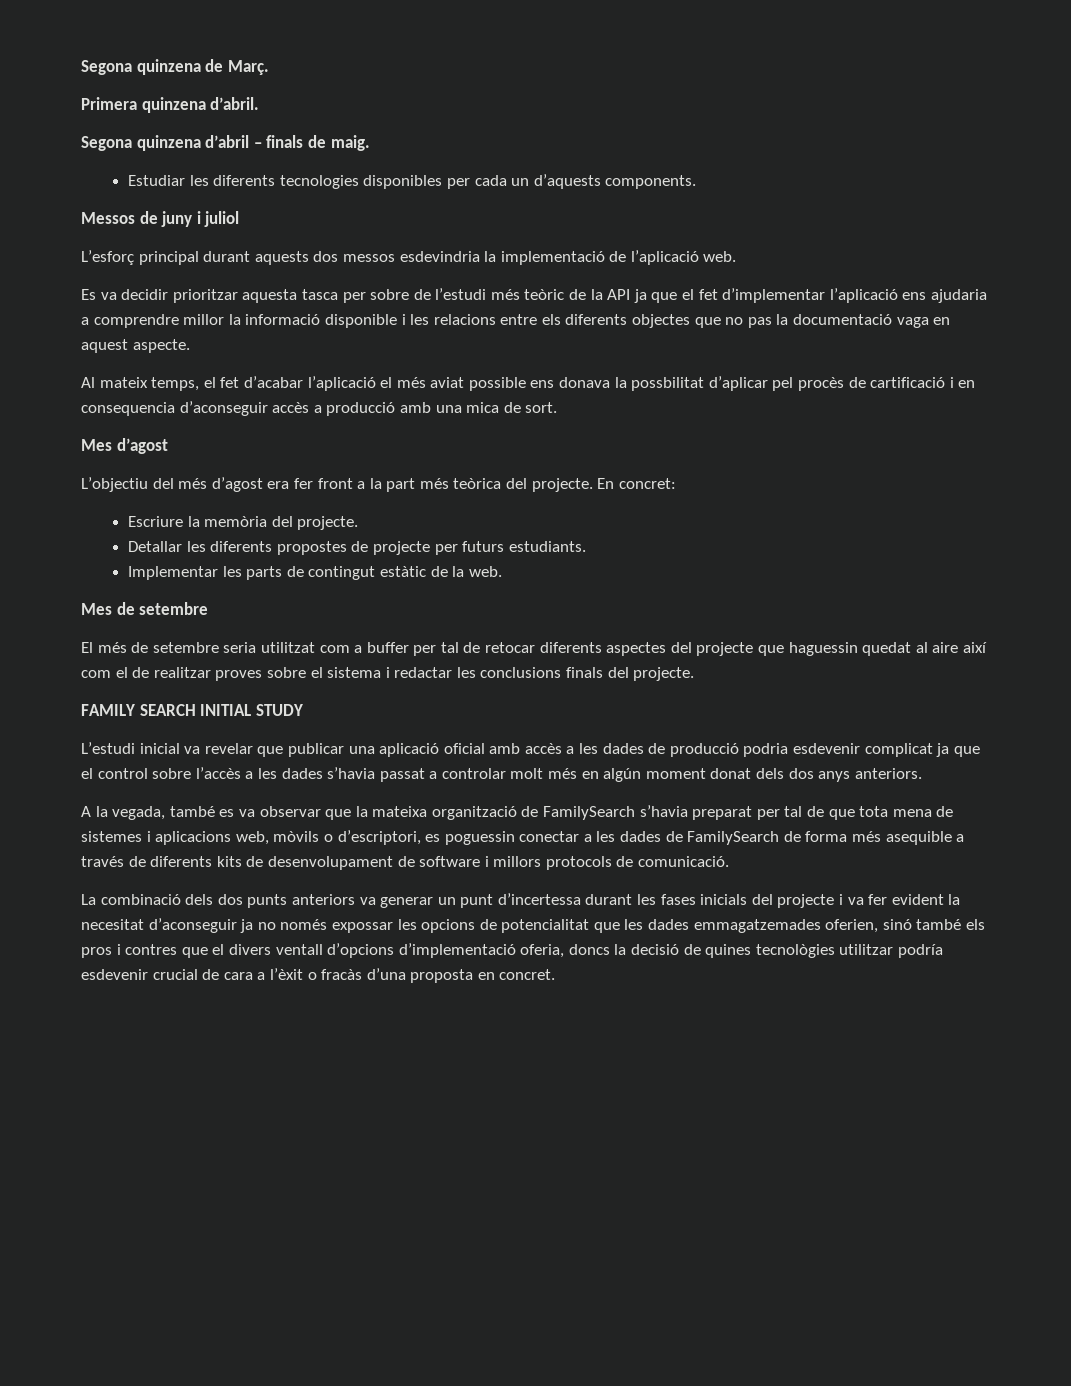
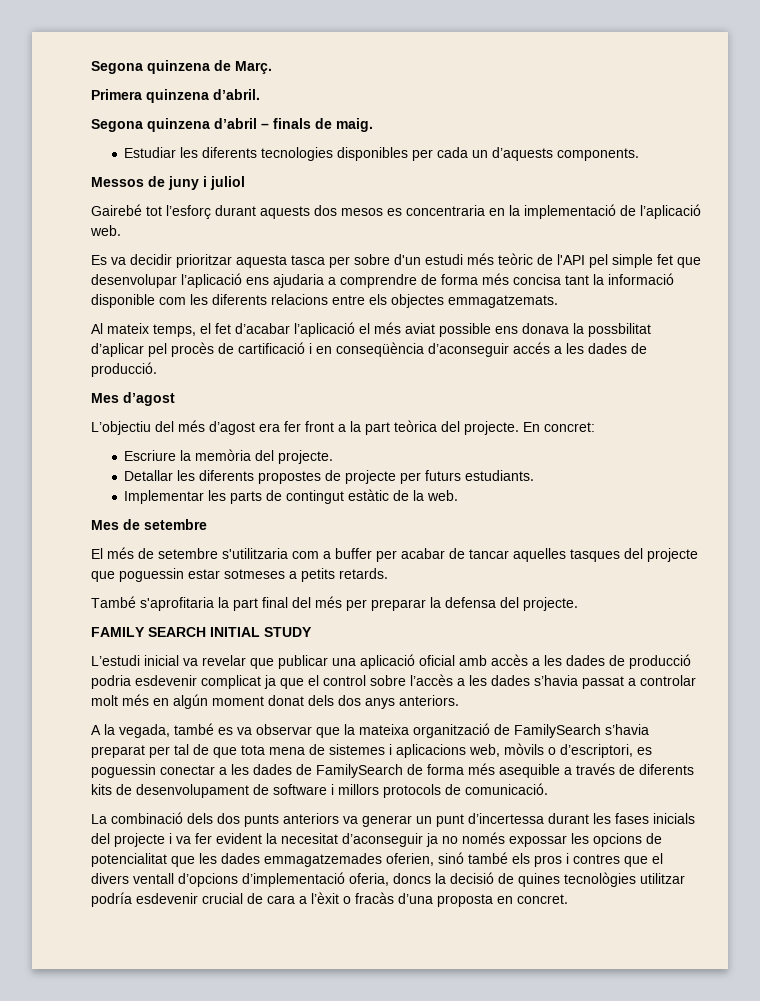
[81,250,480,265] L’esforç principal durant aquests dos messos esdevindria -> [91,204,505,219] Gairebé tot l’esforç durant aquests dos mesos es concentraria en
[413,288,487,300] de l’estudi -> [394,254,463,265] d'un estudi
[590,288,826,303] la API ja que el fet d’implementar -> [557,254,701,268] [91,274,177,288] l'API pel simple fet que desenvolupar
[183,314,951,328] [81,339,190,353] millor la informació disponible i les relacions entre els diferents objectes que no pas la documentació vaga en aquest aspecte. -> [421,273,674,285] [91,294,558,308] de forma més concisa tant la informació disponible com les diferents relacions entre els objectes emmagatzemats.
[81,401,558,416] consequencia d’aconseguir accès a producció amb una mica de sort. -> [336,342,647,357] [91,362,157,377] conseqüència d’aconseguir accés a les dades de producció.
[419,478,449,489] més -> (390, 428) none
[223,642,315,653] seria utilitzat -> [222,548,288,559] s'utilitzaria
[440,642,987,656] [81,667,604,681] tal de retocar diferents aspectes del projecte que haguessin quedat al aire així com el de realitzar proves sobre el sistema i redactar les conclusions finals -> [401,548,698,562] [91,568,388,582] [91,596,496,611] acabar de tancar aquelles tasques del projecte que poguessin estar sotmeses a petits retards. // També s'aprofitaria la part final del més per preparar la defensa

